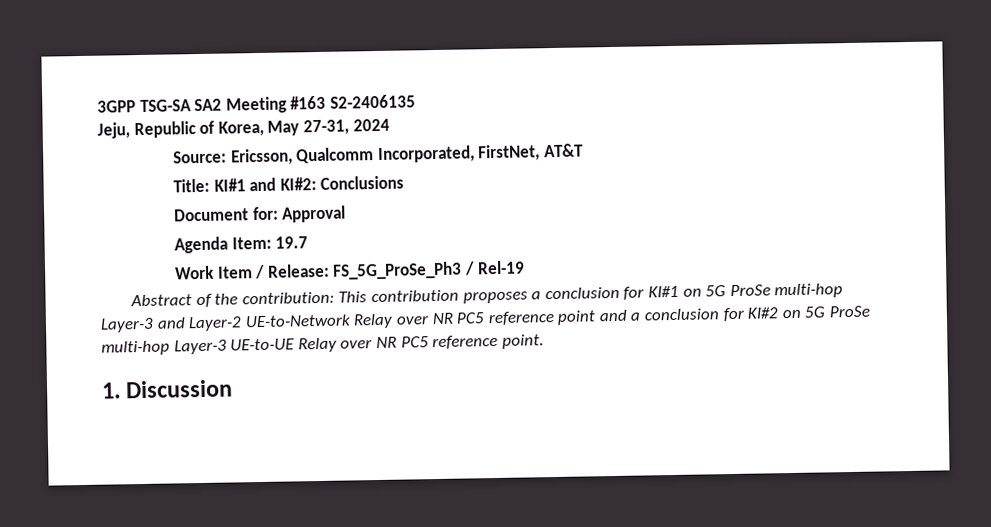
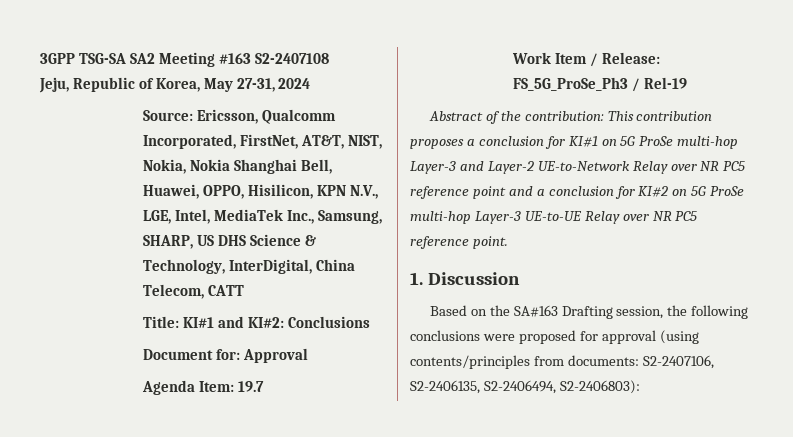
[329,94,416,109] S2-2406135 -> [254,53,329,64] S2-2407108
[542,143,584,158] AT&T -> [300,135,382,149] [142,159,332,174] [142,184,378,199] [142,209,382,224] [142,234,316,249] [142,259,355,274] [142,284,244,299] AT&T, NIST, Nokia, Nokia Shanghai Bell, Huawei, OPPO, Hisilicon, KPN N.V., LGE, Intel, MediaTek Inc., Samsung, SHARP, US DHS Science & Technology, InterDigital, China Telecom, CATT
(234, 389) none -> [429,305,749,319] [410,330,699,344] [410,355,714,369] [410,380,640,394] // Based on the SA#163 Drafting session, the following conclusions were proposed for approval (using contents/principles from documents: S2-2407106, S2-2406135, S2-2406494, S2-2406803):

